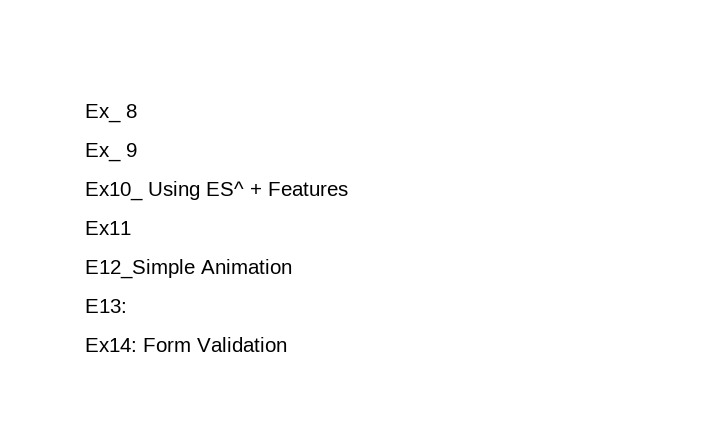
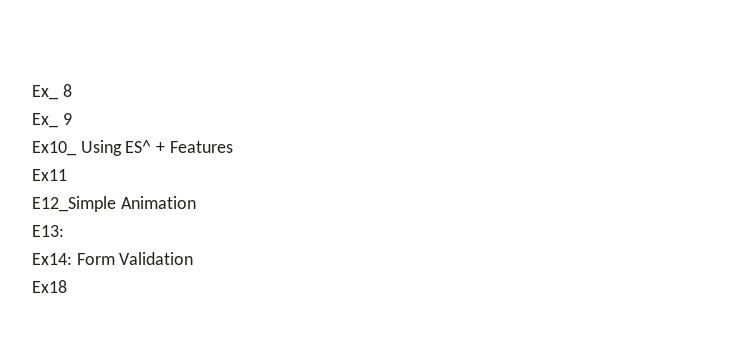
(287, 344) none -> [32,280,67,293] // Ex18

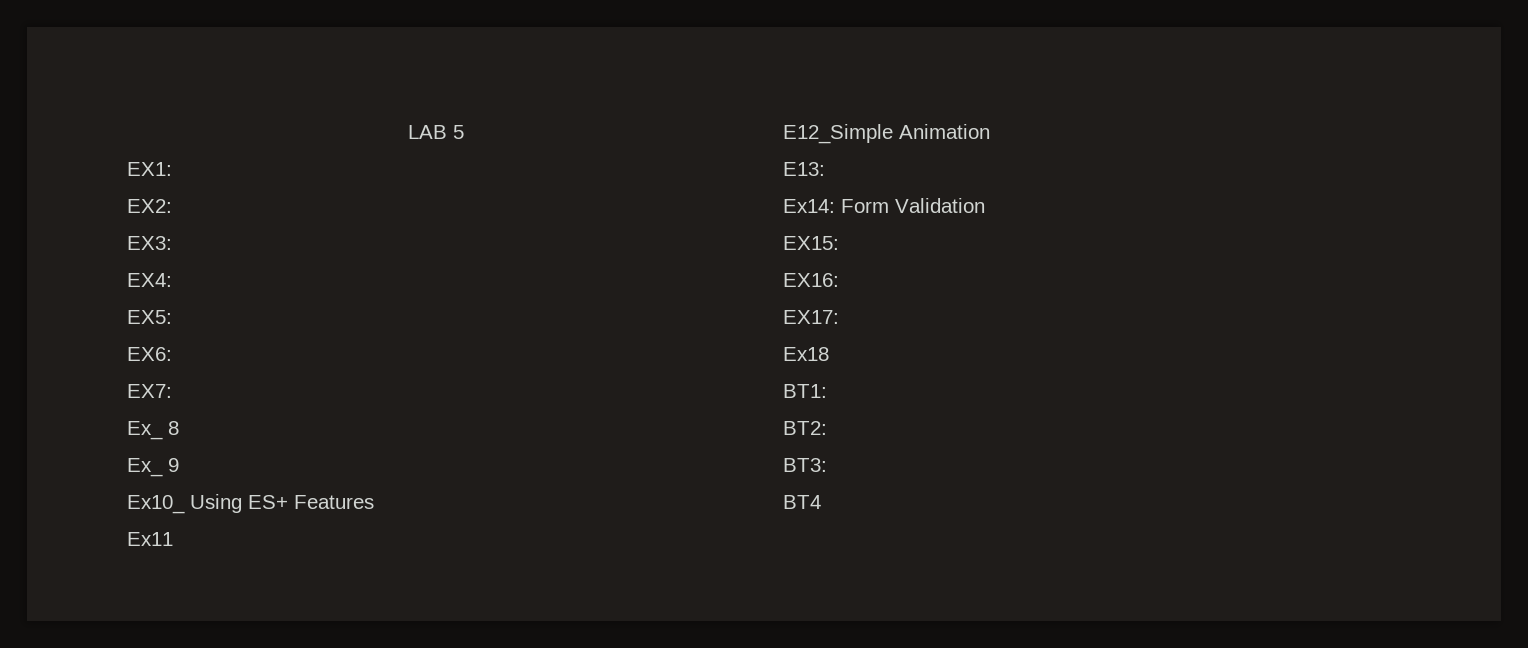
(32, 92) none -> [408,125,464,139] [127,162,172,176] [127,199,172,213] [127,236,172,250] [127,273,172,287] [127,310,172,324] [127,347,172,361] [127,384,172,398] LAB 5 // EX1: // EX2: // EX3: // EX4: // EX5: // EX6: // EX7: //
[125,140,166,153] ES^ + -> [248,495,288,509] ES+
[32,280,67,293] Ex18 -> [783,236,839,250] [783,273,839,287] [783,310,839,324] [783,347,829,361] [783,384,827,398] [783,421,827,435] [783,458,827,472] [783,495,821,509] EX15: // EX16: // EX17: // Ex18 // BT1: // BT2: // BT3: // BT4

